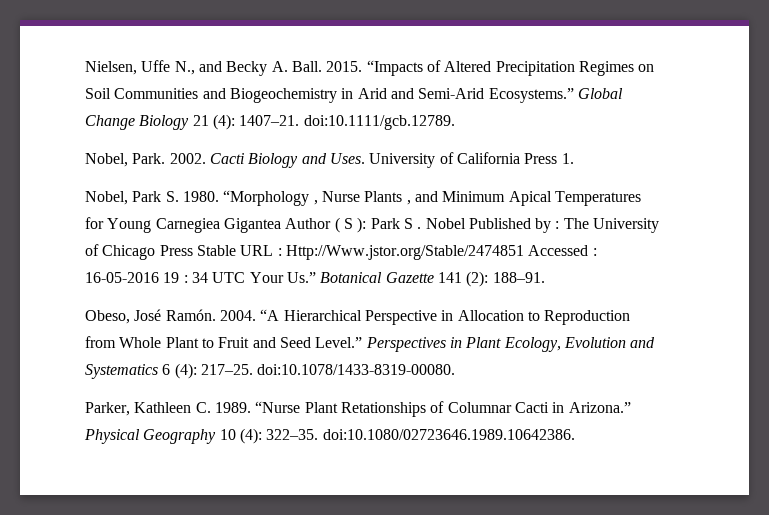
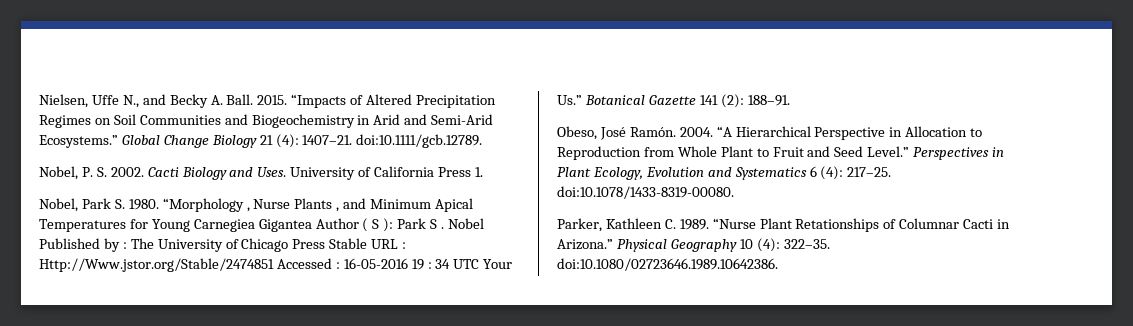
[132,153,166,164] Park. -> [81,167,107,177] P. S.

